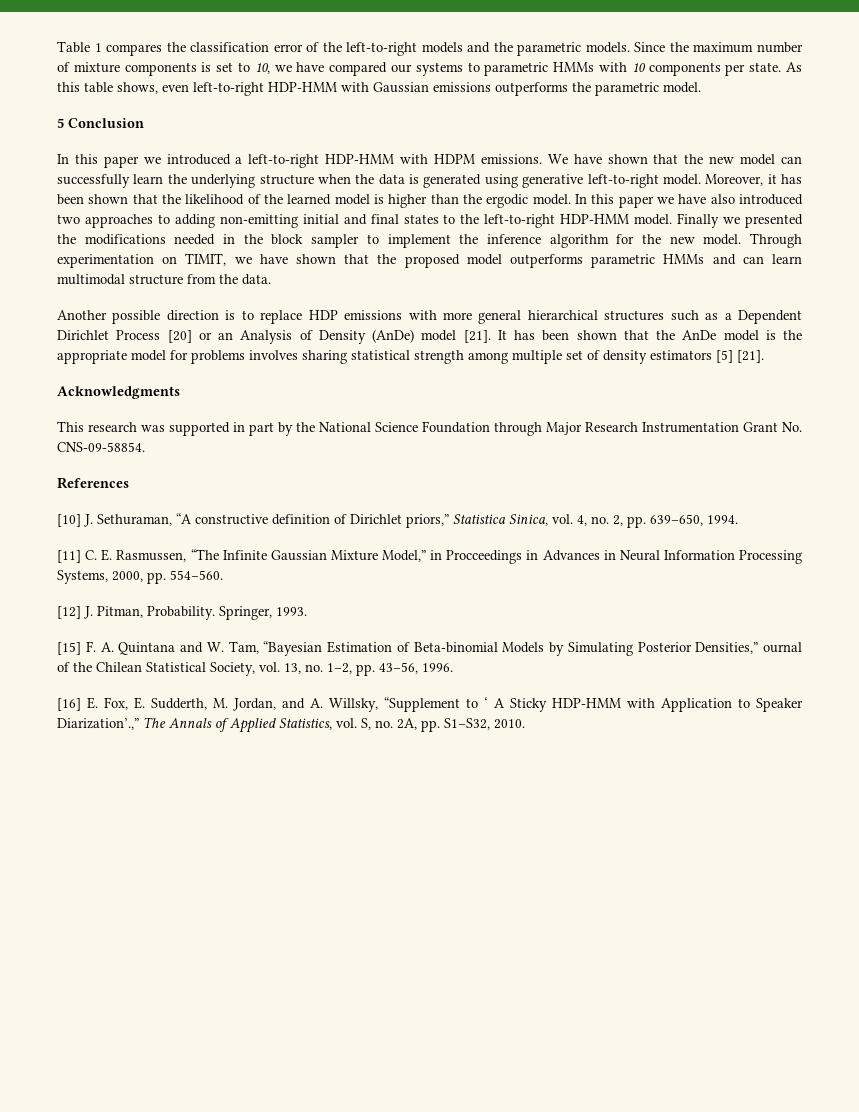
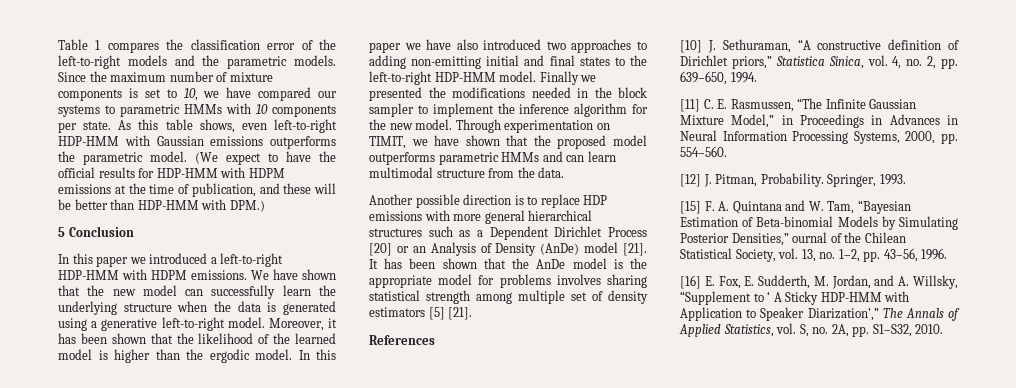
(701, 87) none -> [195,151,336,165] [58,167,285,178] [58,183,336,197] [58,199,265,212] (We expect to have the official results for HDP-HMM with HDPM emissions at the time of publication, and these will be better than HDP-HMM with DPM.)
(518, 181) none -> [91,321,98,328] a
[57,386,180,399] [57,421,802,436] [57,442,145,452] // Acknowledgments // This research was supported in part by the National Science Foundation through Major Research Instrumentation Grant No. CNS-09-58854. -> (473, 313) none
[446,550,523,564] Procceedings -> [800,114,864,128] Proceedings
[57,718,139,730] Diarization’.,” -> [807,308,879,321] Diarization’,”

